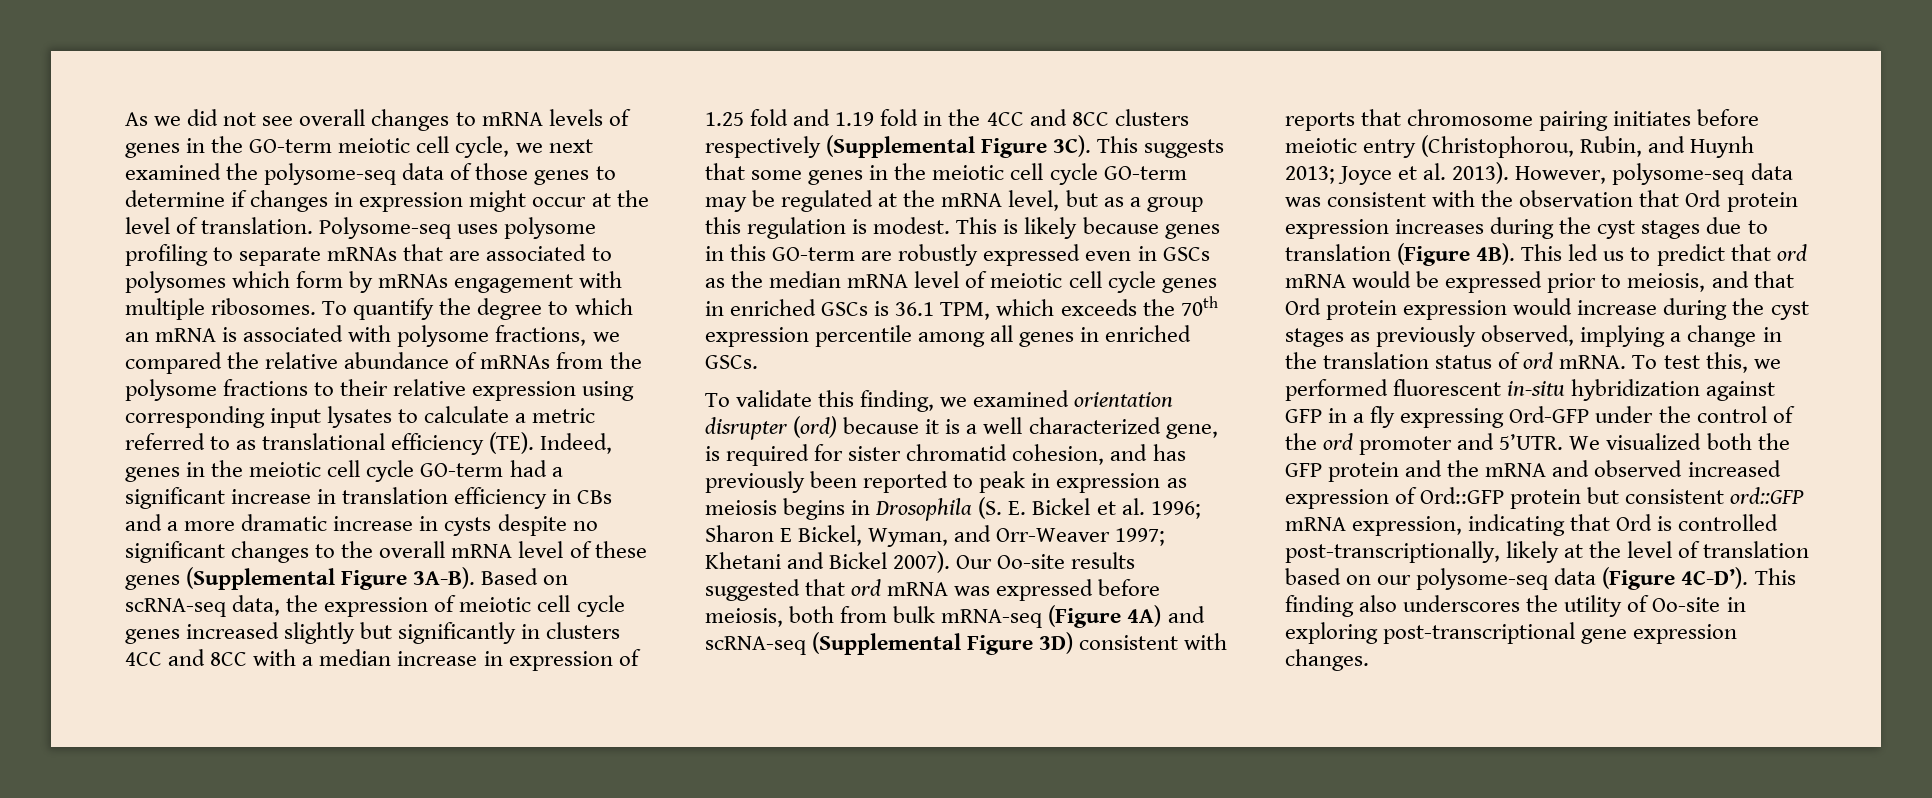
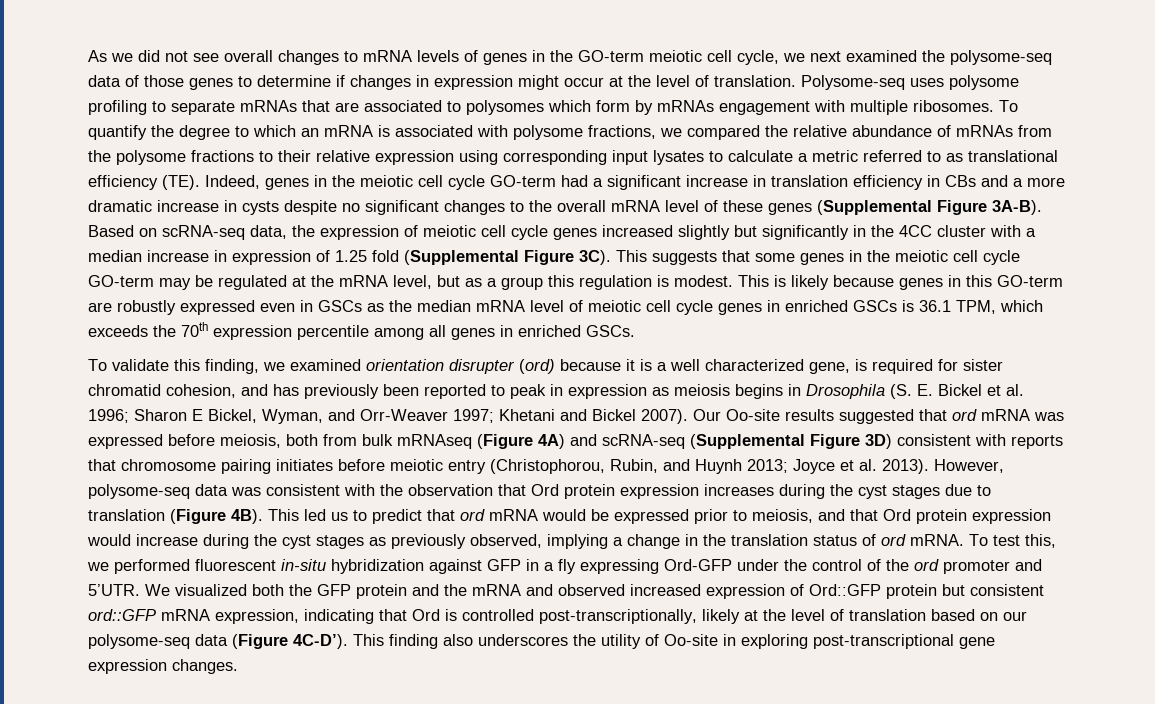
[546,622,621,639] [125,649,248,666] clusters 4CC and 8CC -> [871,225,986,237] the 4CC cluster
[793,109,1189,126] [705,136,821,158] and 1.19 fold in the 4CC and 8CC clusters respectively -> (399, 256) none
[941,609,1043,628] mRNA-seq -> [397,434,472,449] mRNAseq

